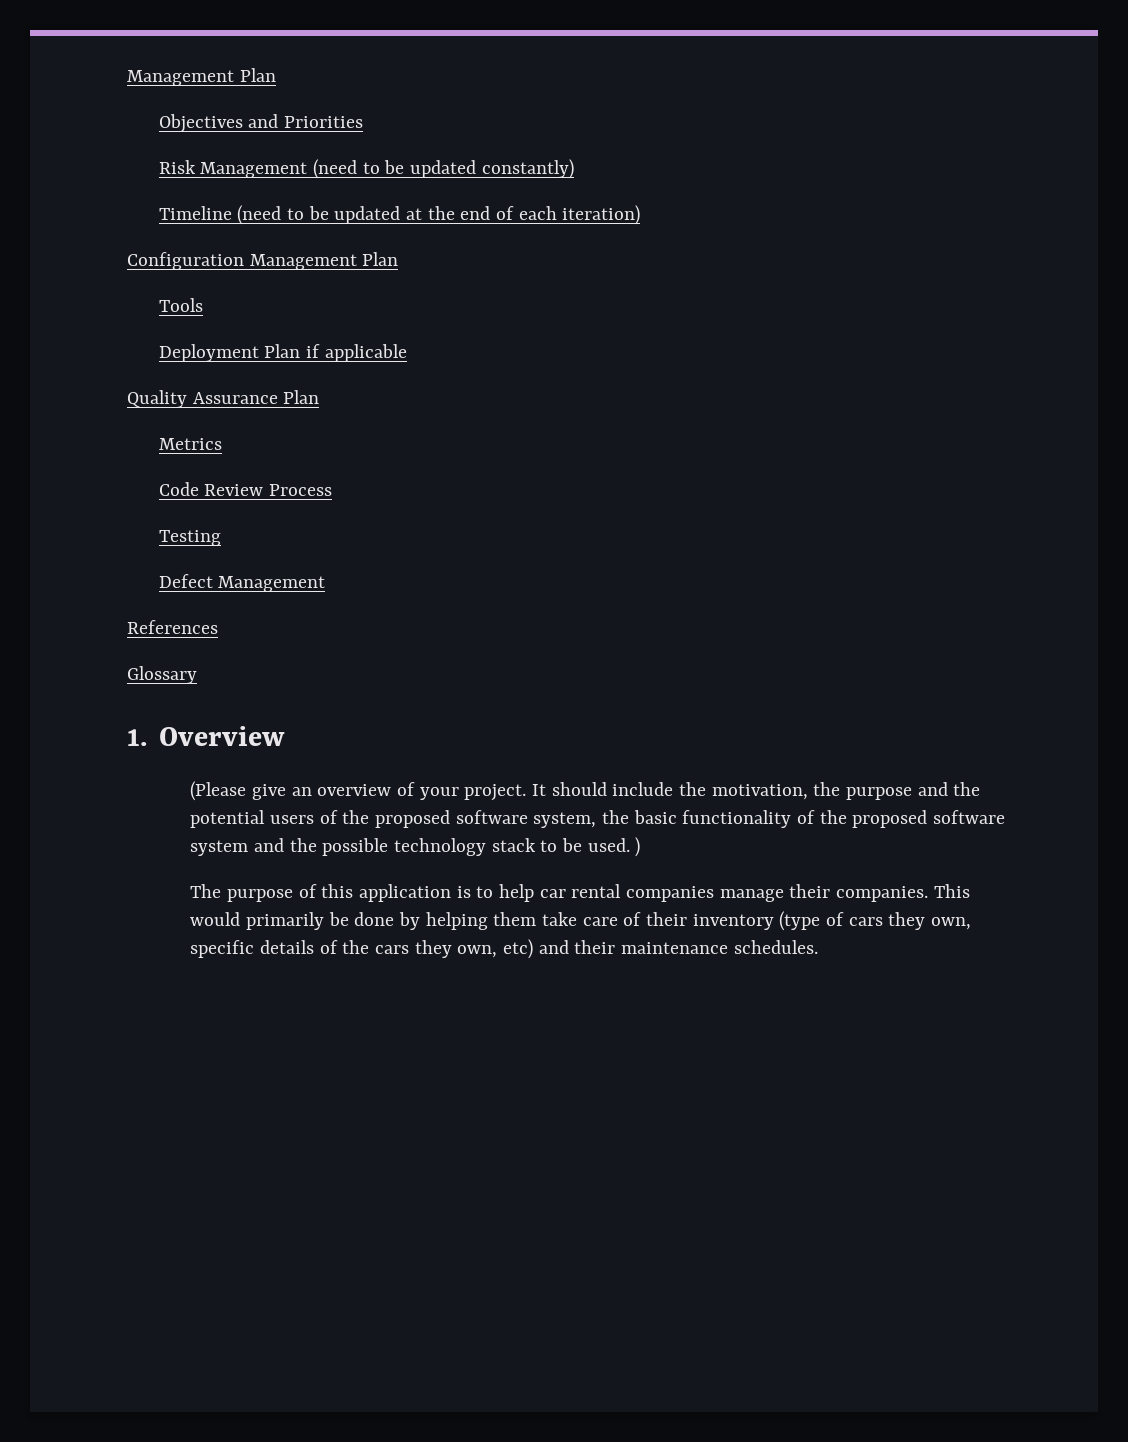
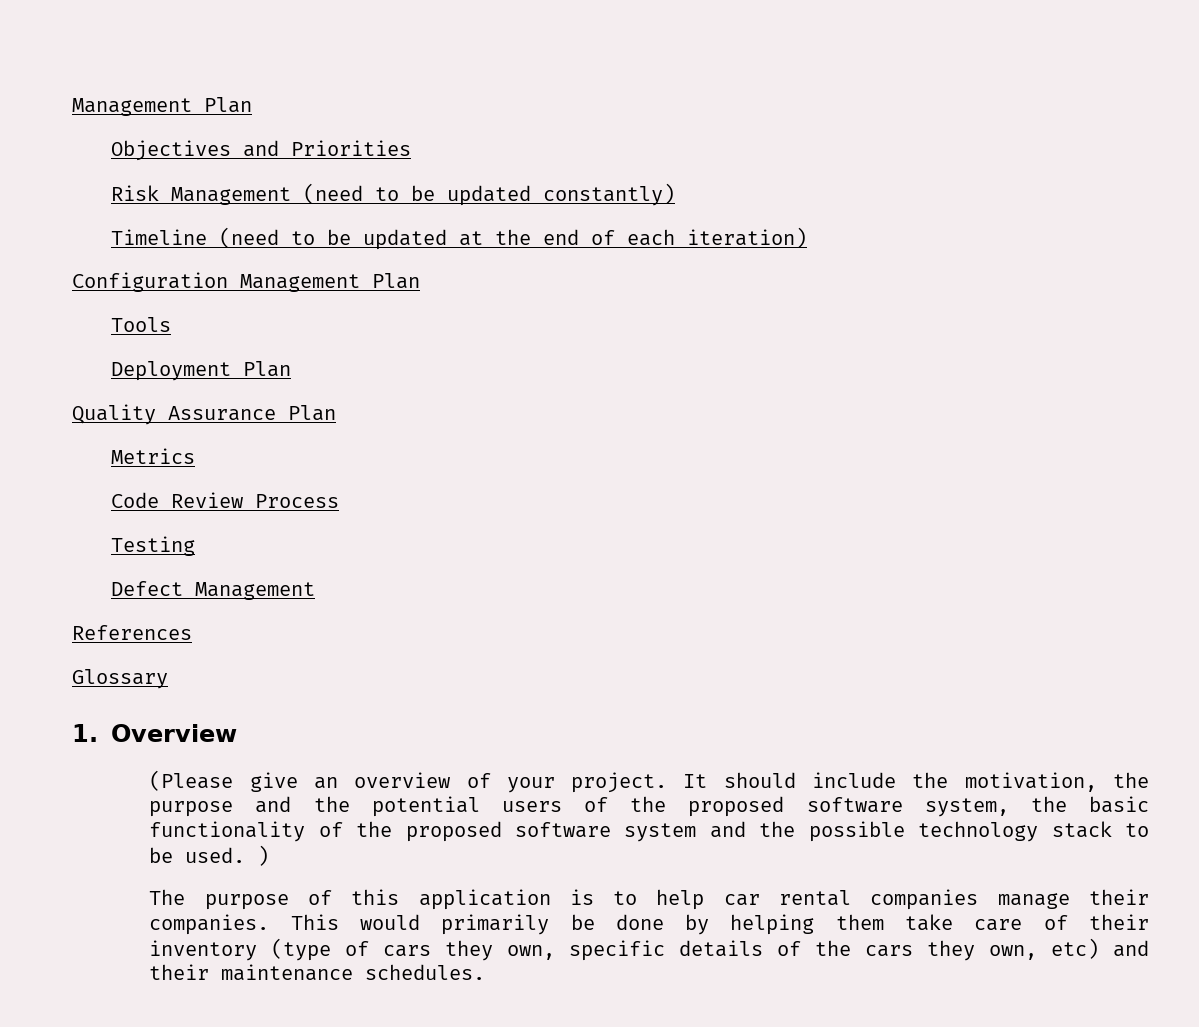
[306,344,407,362] if applicable -> (291, 369) none

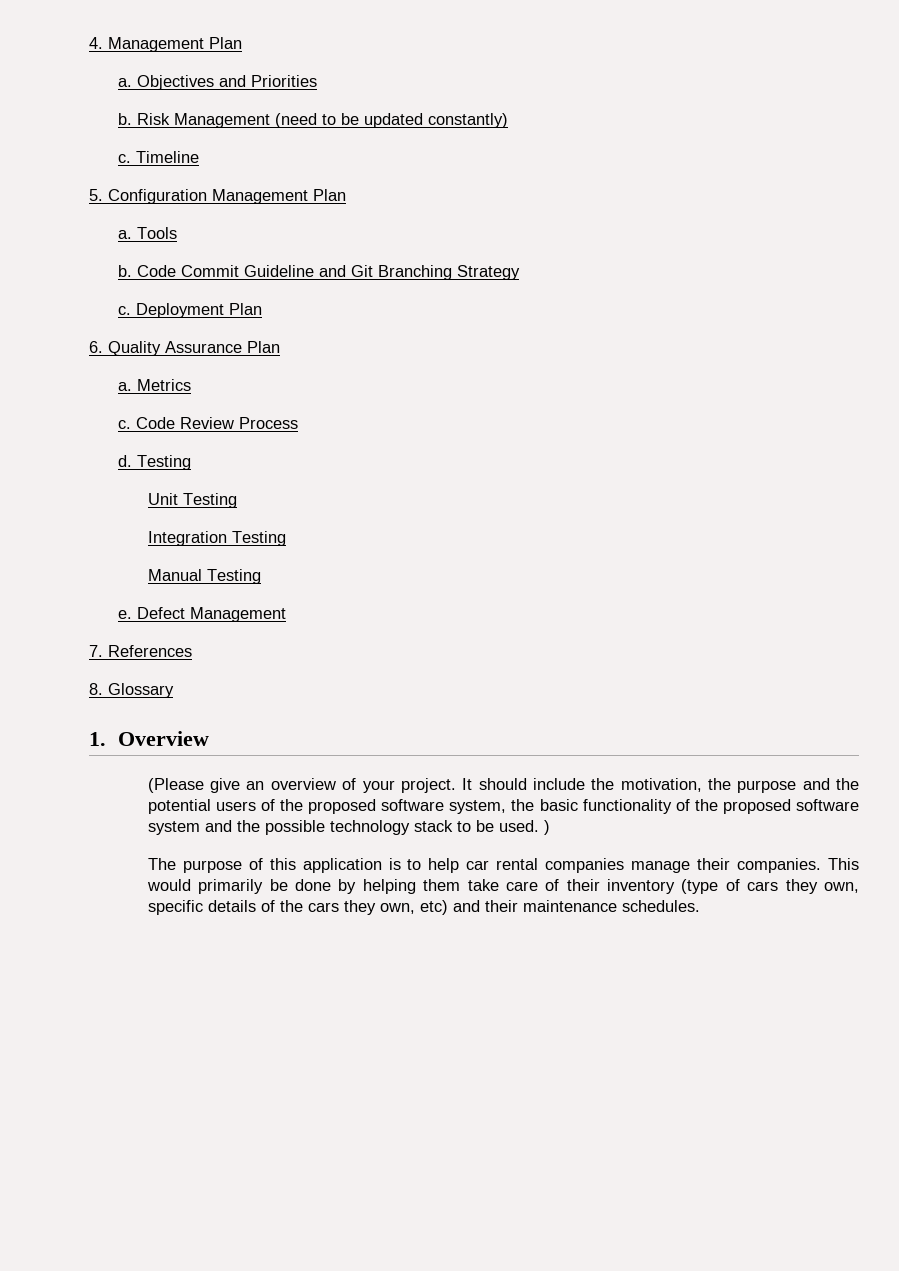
[72,97,252,116] Management Plan // -> [89,37,242,52] [118,78,133,87] 4. Management Plan // a.
(411, 148) none -> [118,113,133,125] b.
(675, 194) none -> [118,154,132,163] c.
[218,227,807,250] (need to be updated at the end of each iteration) // -> [89,189,103,201] // 5.
(420, 281) none -> [118,230,133,239] a.
(171, 324) none -> [118,265,521,280] [118,306,132,315] b. Code Commit Guideline and Git Branching Strategy // c.
(291, 369) none -> [89,341,103,353] 6.
(336, 413) none -> [118,382,133,391] a.
(195, 456) none -> [118,420,132,429] c.
[110,536,195,556] Testing // -> [118,455,192,470] [147,493,237,508] [147,531,286,546] [147,569,261,584] [118,610,133,619] d. Testing // Unit Testing // Integration Testing // Manual Testing // e.
(315, 591) none -> [89,645,103,657] 7.
(192, 632) none -> [89,683,103,695] 8.

